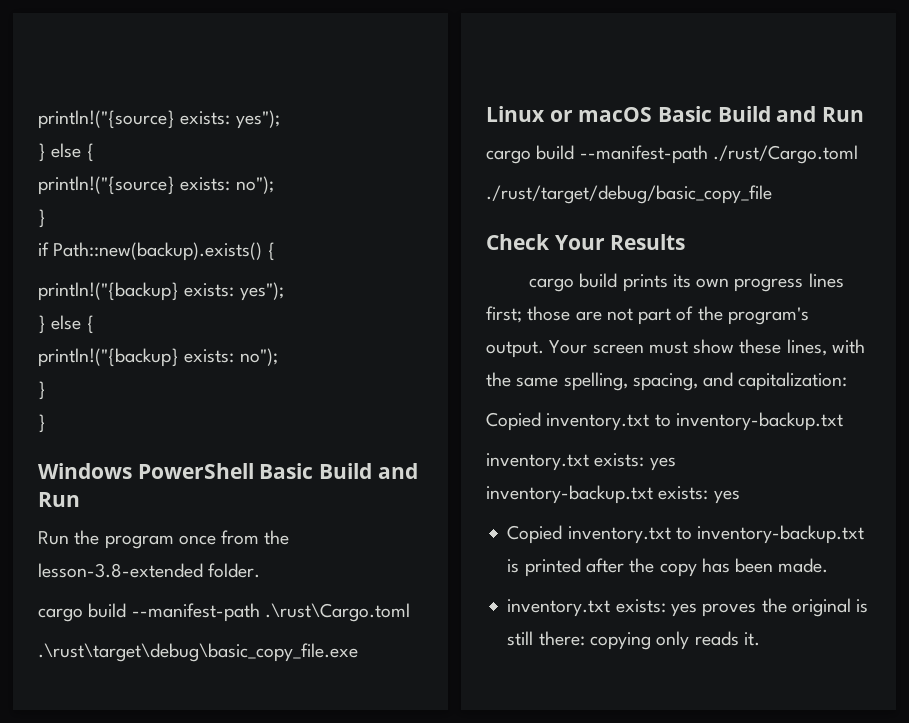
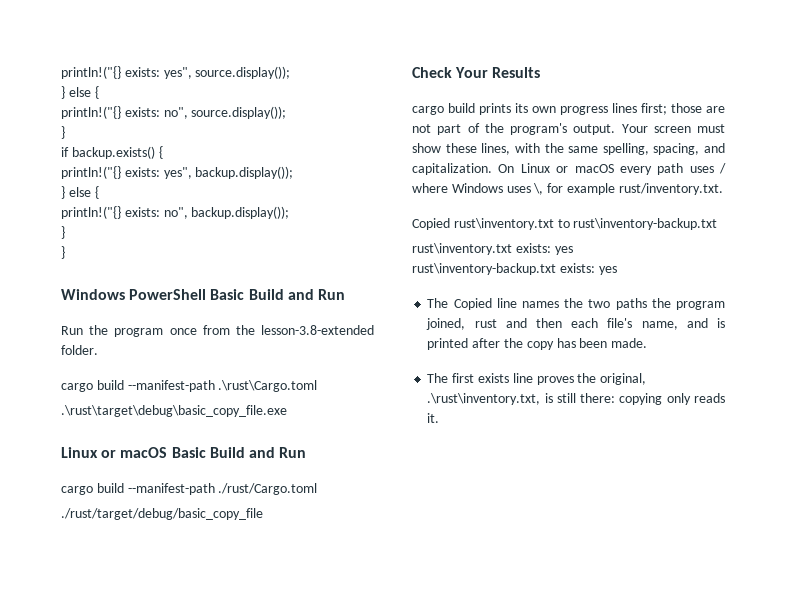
[38,110,280,129] [38,143,94,162] [38,176,274,195] println!("{source} exists: yes"); // } else { // println!("{source} exists: no"); -> [61,66,291,79] [61,86,99,99] [61,106,287,119] println!("{} exists: yes", source.display()); // } else { // println!("{} exists: no", source.display());
[53,242,275,261] [38,282,284,301] [38,315,94,334] [38,348,278,367] Path::new(backup).exists() { // println!("{backup} exists: yes"); // } else { // println!("{backup} exists: no"); -> [71,146,163,159] [61,166,294,179] [61,186,99,199] [61,206,290,219] backup.exists() { // println!("{} exists: yes", backup.display()); // } else { // println!("{} exists: no", backup.display());
[738,372,848,391] [486,412,843,431] [486,453,676,471] [486,485,740,504] [507,525,865,544] capitalization: // Copied inventory.txt to inventory-backup.txt // inventory.txt exists: yes // inventory-backup.txt exists: yes // Copied inventory.txt to inventory-backup.txt -> [412,163,726,175] [412,183,723,195] [412,218,718,230] [412,243,573,255] [412,263,617,275] [427,298,725,310] [426,318,708,330] capitalization. On Linux or macOS every path uses / where Windows uses \, for example rust/inventory.txt. // Copied rust\inventory.txt to rust\inventory-backup.txt // rust\inventory.txt exists: yes // rust\inventory-backup.txt exists: yes // The Copied line names the two paths the program joined, rust and then each file's name, and
[507,598,851,617] inventory.txt exists: yes proves the original -> [427,373,647,385] [427,393,541,405] The first exists line proves the original, .\rust\inventory.txt,

